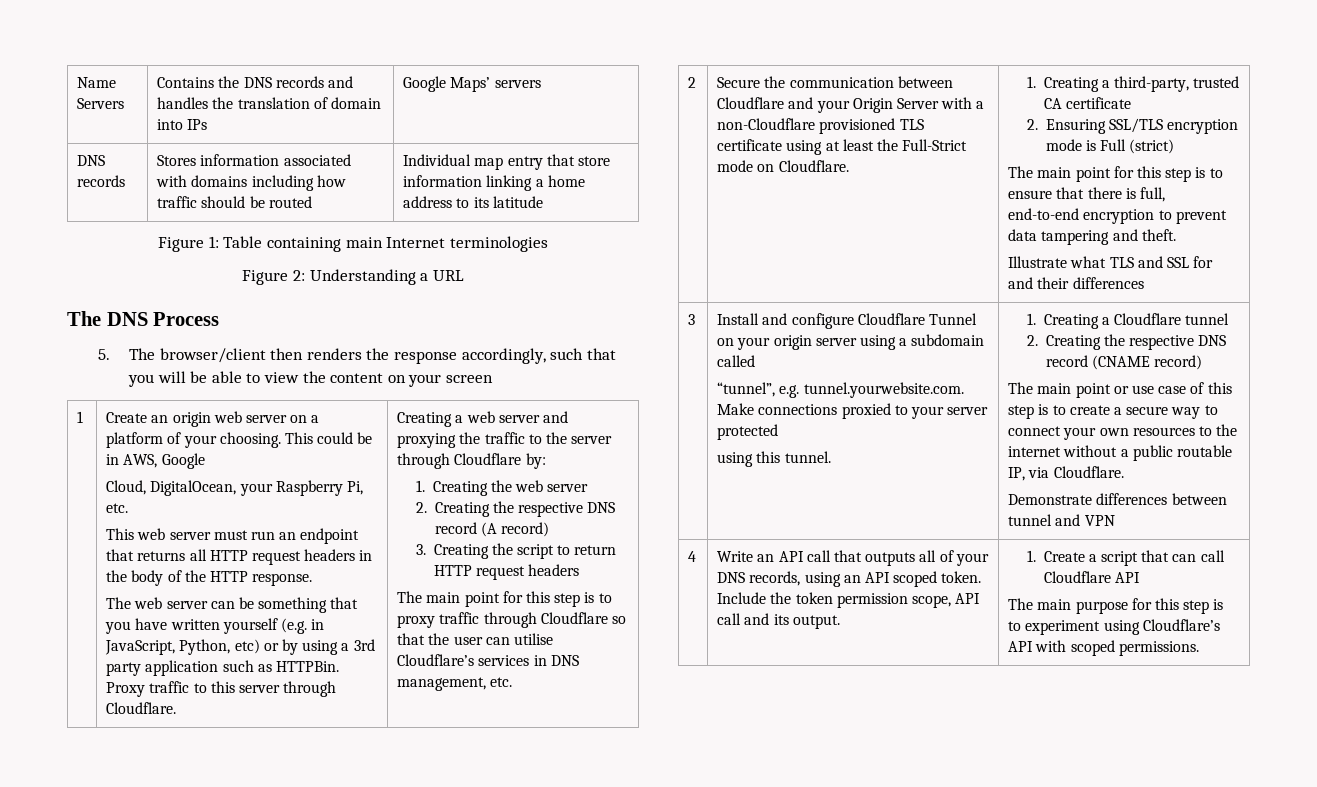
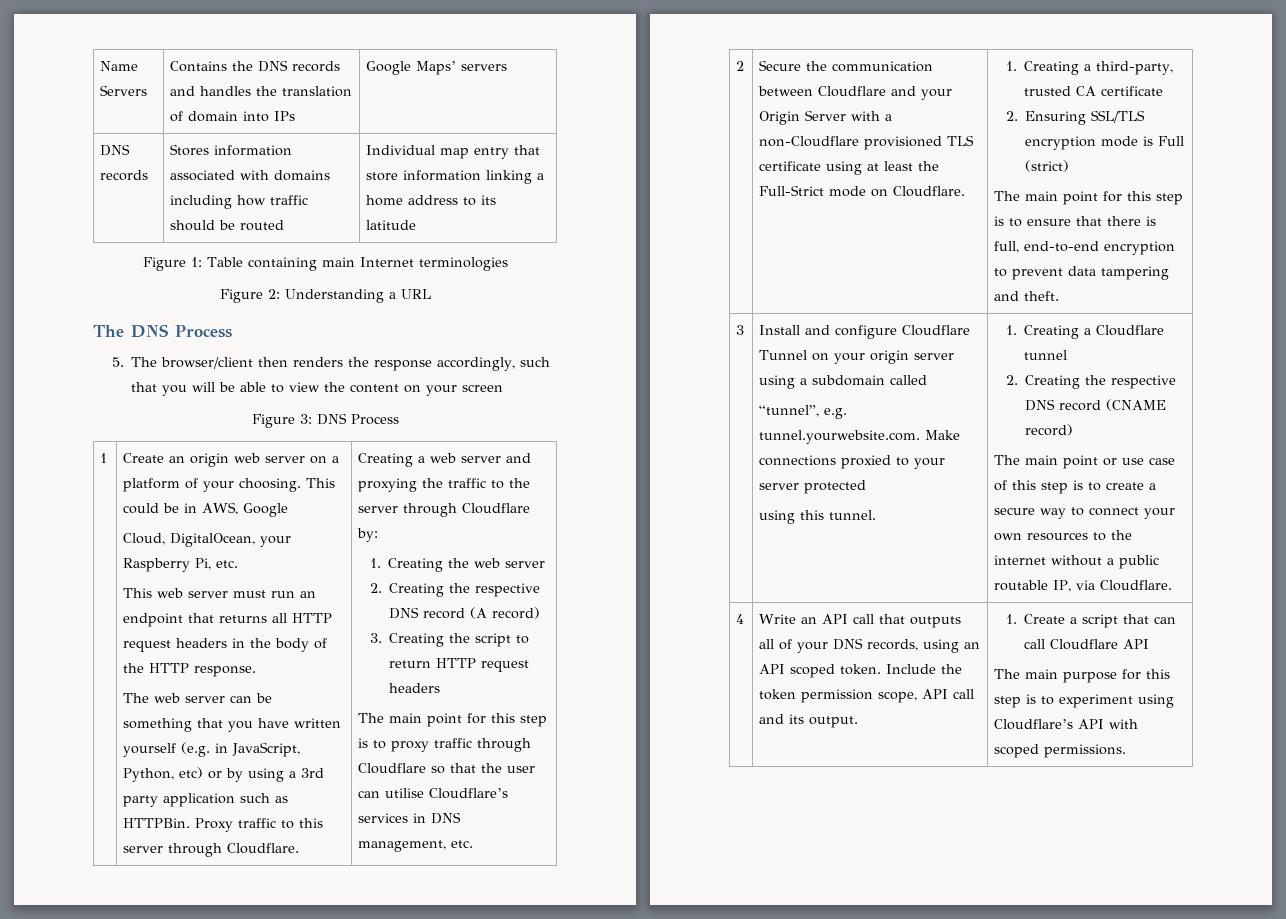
(493, 379) none -> [251,413,399,428] // Figure 3: DNS Process
[1008,256,1214,268] [1008,277,1144,289] // Illustrate what TLS and SSL for and their differences -> (1060, 296) none
[1008,493,1227,505] [1008,514,1115,526] // Demonstrate differences between tunnel and VPN -> (1173, 585) none

